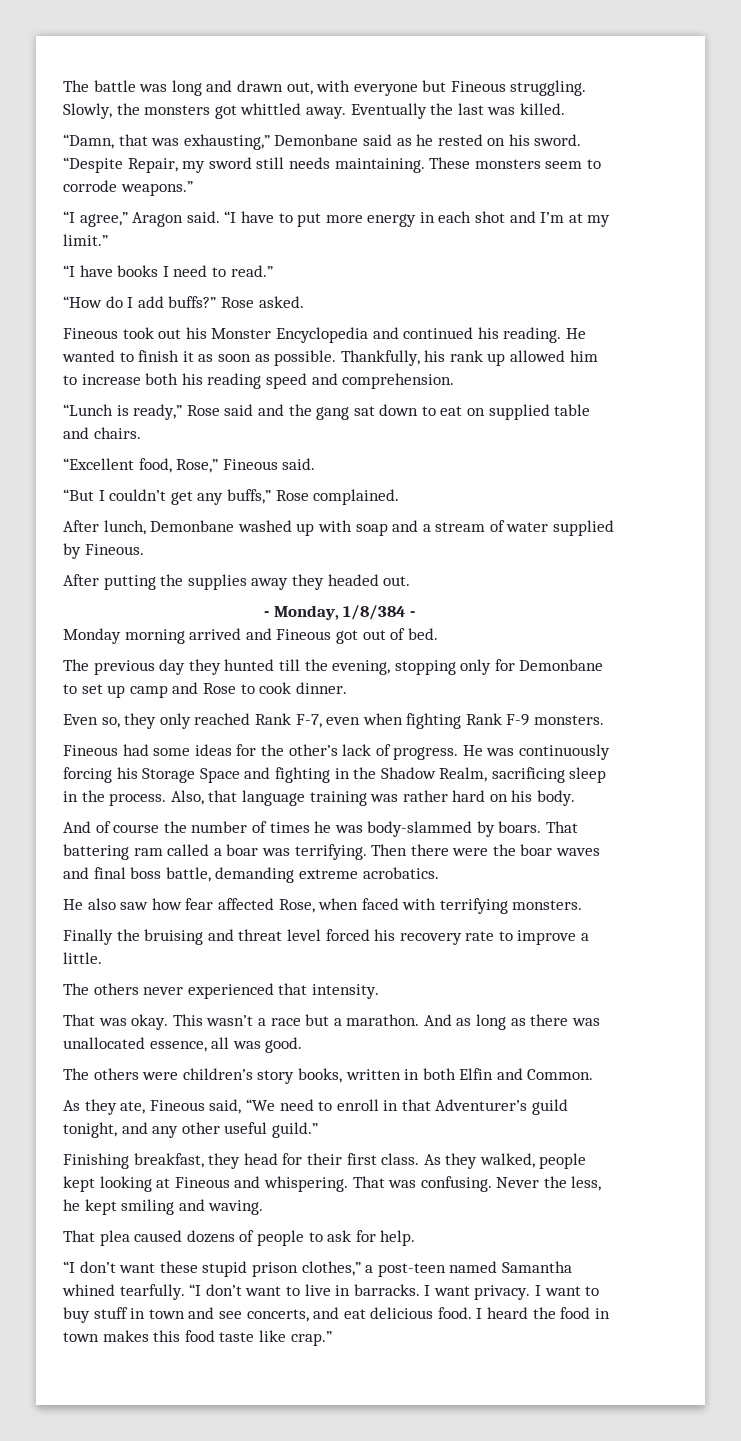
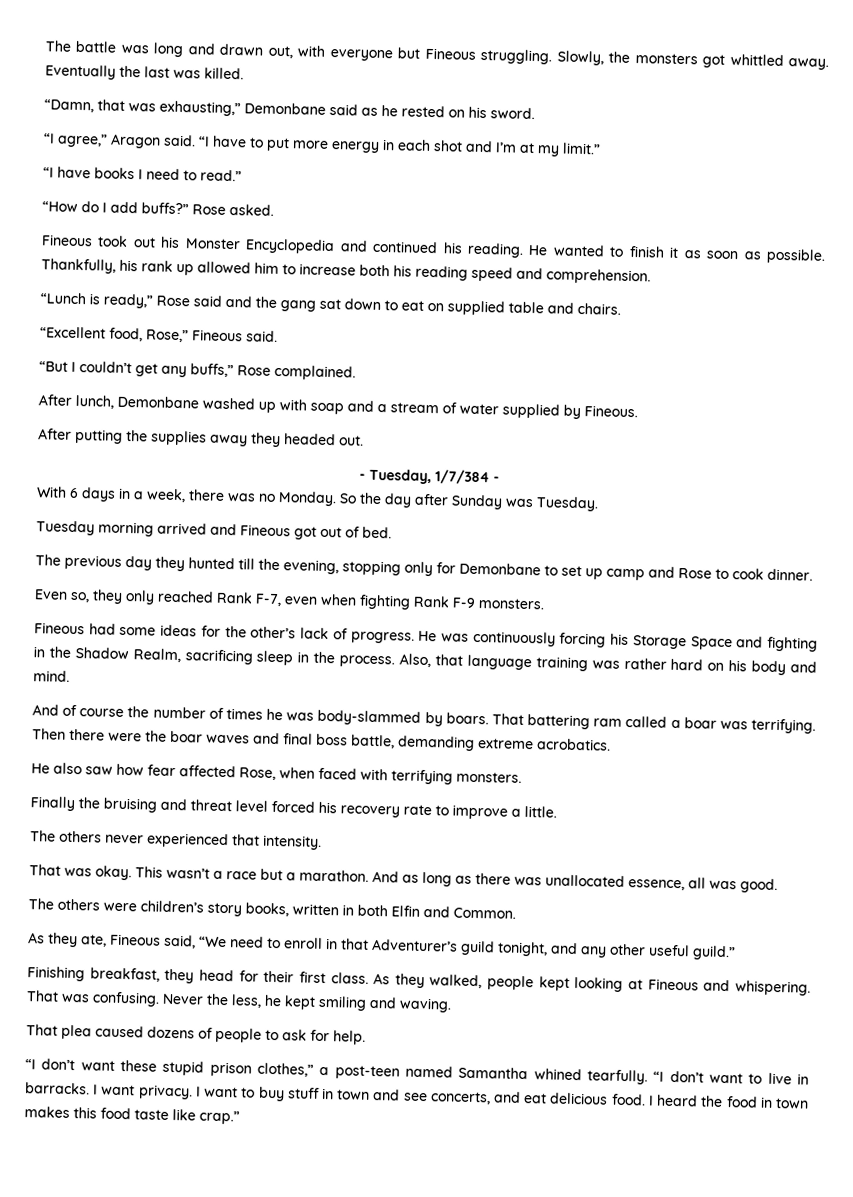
[63,157,601,173] [63,180,193,196] “Despite Repair, my sword still needs maintaining. These monsters seem to corrode weapons.” -> (535, 113) none
[273,605,406,620] Monday, 1/8/384 -> [368,468,490,485] Tuesday, 1/7/384
[63,628,121,644] Monday -> [36,486,599,512] [36,520,95,536] With 6 days in a week, there was no Monday. So the day after Sunday was Tuesday. // Tuesday
[537,790,576,806] body. -> [751,660,818,676] [33,670,70,682] body and mind.

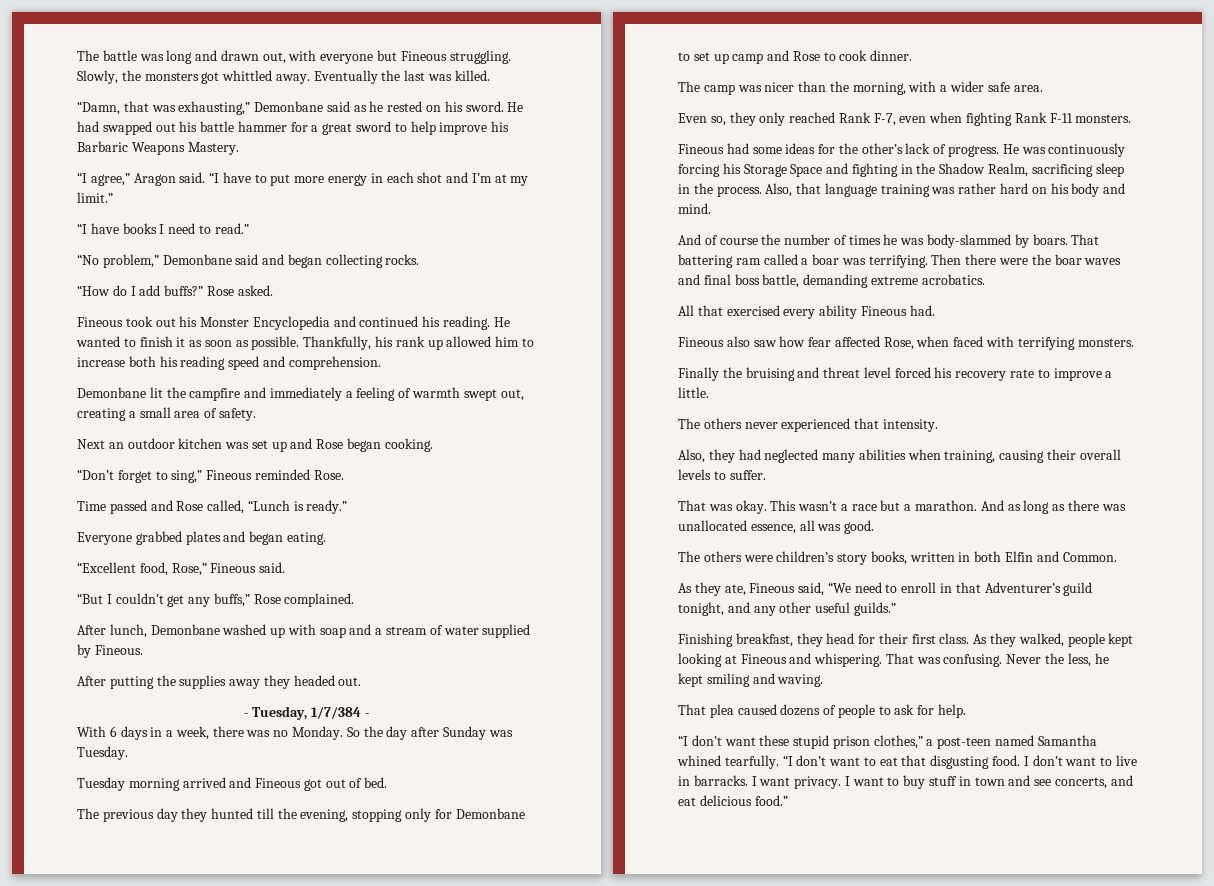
(535, 113) none -> [507,102,524,112] [77,121,510,135] [77,141,239,155] He had swapped out his battle hammer for a great sword to help improve his Barbaric Weapons Mastery.
(242, 175) none -> [77,254,420,268] // “No problem,” Demonbane said and began collecting rocks.
[40,292,621,316] “Lunch is ready,” Rose said and the gang sat down to eat on supplied table and chairs. -> [77,387,524,401] [77,407,256,421] [77,438,433,452] [77,469,344,483] [77,500,348,514] [77,531,326,545] Demonbane lit the campfire and immediately a feeling of warmth swept out, creating a small area of safety. // Next an outdoor kitchen was set up and Rose began cooking. // “Don’t forget to sing,” Fineous reminded Rose. // Time passed and Rose called, “Lunch is ready.” // Everyone grabbed plates and began eating.
(813, 574) none -> [678,81,1043,95] // The camp was nicer than the morning, with a wider safe area.
[452,597,476,608] F-9 -> [1049,113,1073,123] F-11
[31,763,50,774] He -> [678,305,935,319] [678,337,724,347] All that exercised every ability Fineous had. // Fineous
(322, 842) none -> [678,449,1121,463] [678,469,766,480] // Also, they had neglected many abilities when training, causing their overall levels to suffer.
[692,945,736,961] guild.” -> [853,602,896,616] guilds.”
(763, 1078) none -> [879,755,1113,769] eat that disgusting food. I don’t want to
[610,1093,810,1109] [24,1106,240,1125] food. I heard the food in town makes this food taste like crap.” -> [754,795,788,806] food.”

